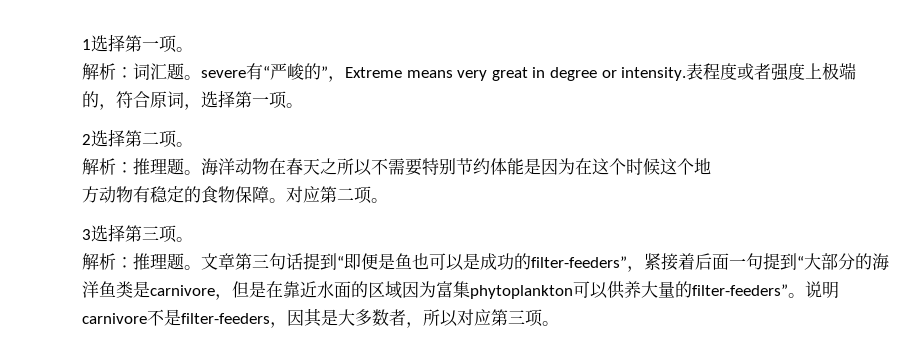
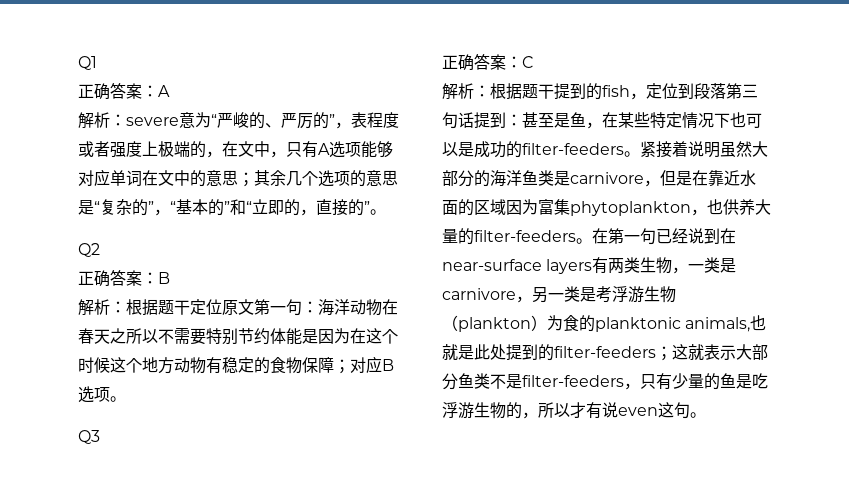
[82,34,193,53] [82,63,687,82] 1选择第一项。 // 解析：词汇题。severe有“严峻的”，Extreme means very great in degree or intensity. -> [78,56,97,70] [78,83,170,100] [78,112,351,129] Q1 // 正确答案：A // 解析：severe意为“严峻的、严厉的”，
[116,90,303,110] [82,129,193,148] [82,158,201,175] 符合原词，选择第一项。 // 2选择第二项。 // 解析：推理题。 -> [222,141,393,158] [78,169,398,187] [78,199,386,216] [78,243,100,257] [78,270,170,287] [78,299,318,316] 在文中，只有A选项能够对应单词在文中的意思；其余几个选项的意思是“复杂的”，“基本的”和“立即的，直接的”。 // Q2 // 正确答案：B // 解析：根据题干定位原文第一句：
(711, 166) // -> (158, 365) none
[269,186,388,204] [82,224,193,243] [82,253,804,272] 。对应第二项。 // 3选择第三项。 // 解析：推理题。文章第三句话提到“即便是鱼也可以是成功的filter-feeders”，紧接着后面一句提到“ -> [334,356,394,374] [78,386,126,403] [78,430,100,444] [442,54,534,71] [442,83,758,100] [442,112,762,129] [442,141,752,158] ；对应B选项。 // Q3 // 正确答案：C // 解析：根据题干提到的fish，定位到段落第三句话提到：甚至是鱼，在某些特定情况下也可以是成功的filter-feeders。紧接着说明虽然
[573,281,608,299] 可以 -> [691,199,723,216] ，也
[692,281,839,299] [82,308,543,328] filter-feeders”。说明carnivore不是filter-feeders，因其是大多数者，所以对应第三项 -> [474,228,736,245] [442,257,737,274] [442,286,676,303] [442,315,767,332] [442,344,768,361] [442,373,768,390] [442,402,690,419] filter-feeders。在第一句已经说到在near-surface layers有两类生物，一类是carnivore，另一类是考浮游生物（plankton）为食的planktonic animals,也就是此处提到的filter-feeders；这就表示大部分鱼类不是filter-feeders，只有少量的鱼是吃浮游生物的，所以才有说even这句

